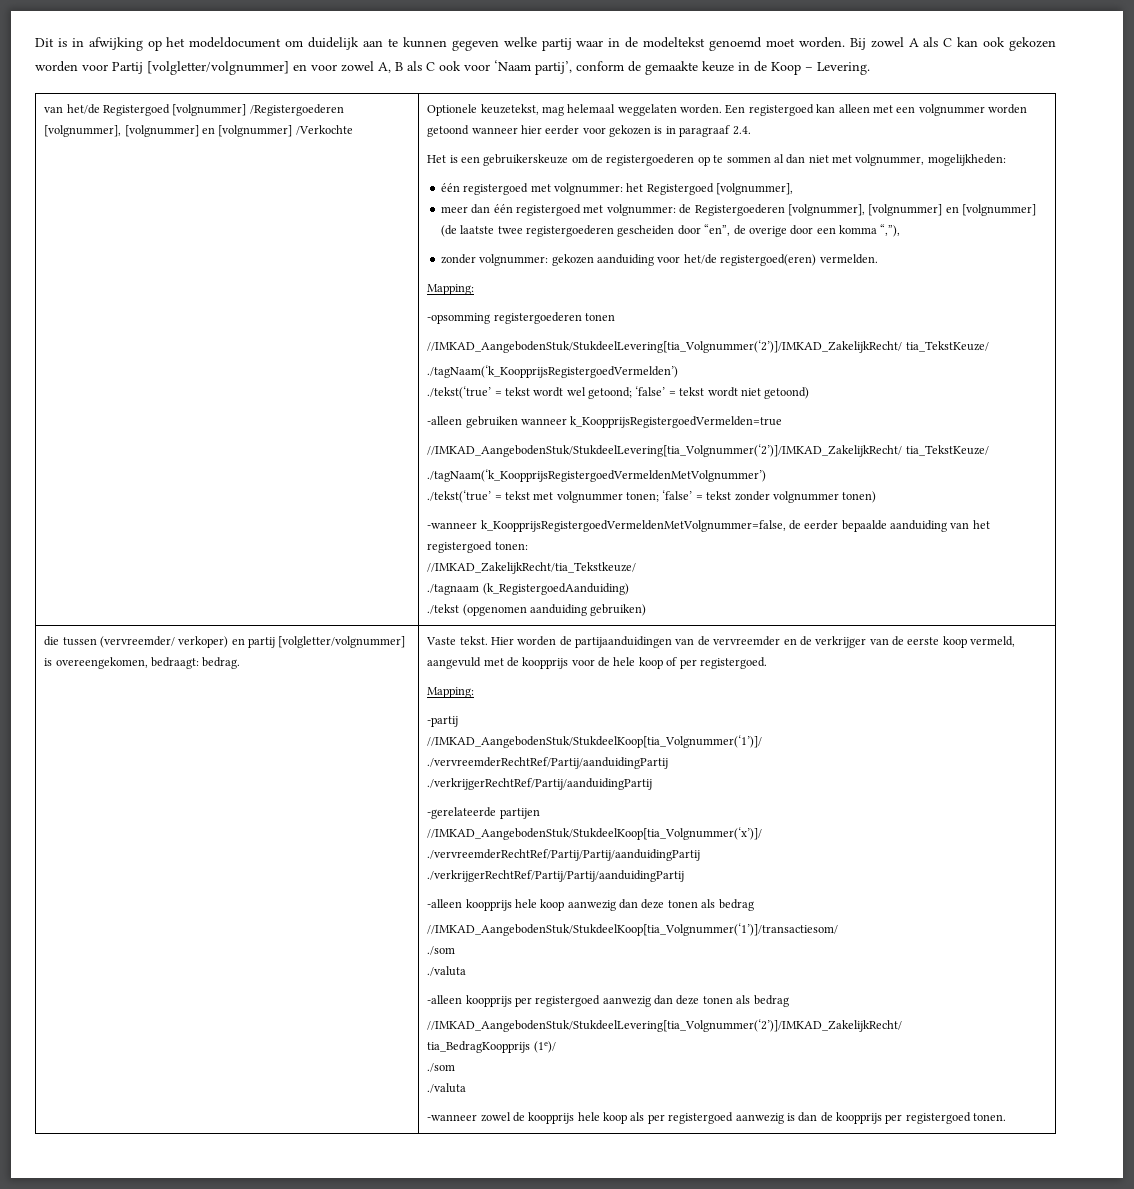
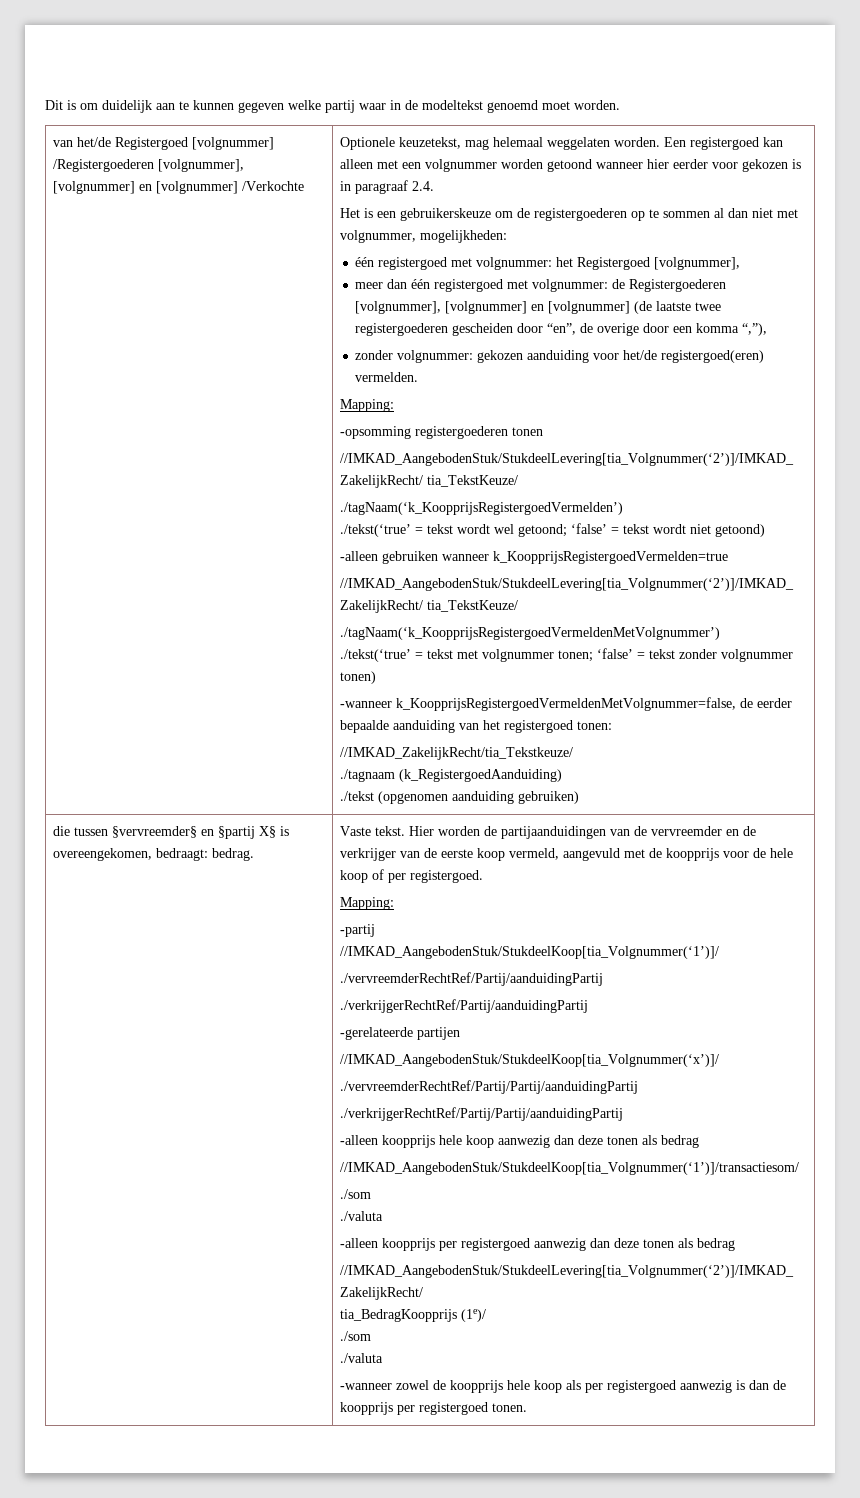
[71,37,282,51] in afwijking op het modeldocument -> (76, 105) none
[849,37,1056,51] [35,60,870,75] Bij zowel A als C kan ook gekozen worden voor Partij [volgletter/volgnummer] en voor zowel A, B als C ook voor ‘Naam partij’, conform de gemaakte keuze in de Koop – Levering. -> (620, 105) none
[99,636,406,648] (vervreemder/ verkoper) en partij [volgletter/volgnummer] -> [112,826,277,839] §vervreemder§ en §partij X§

